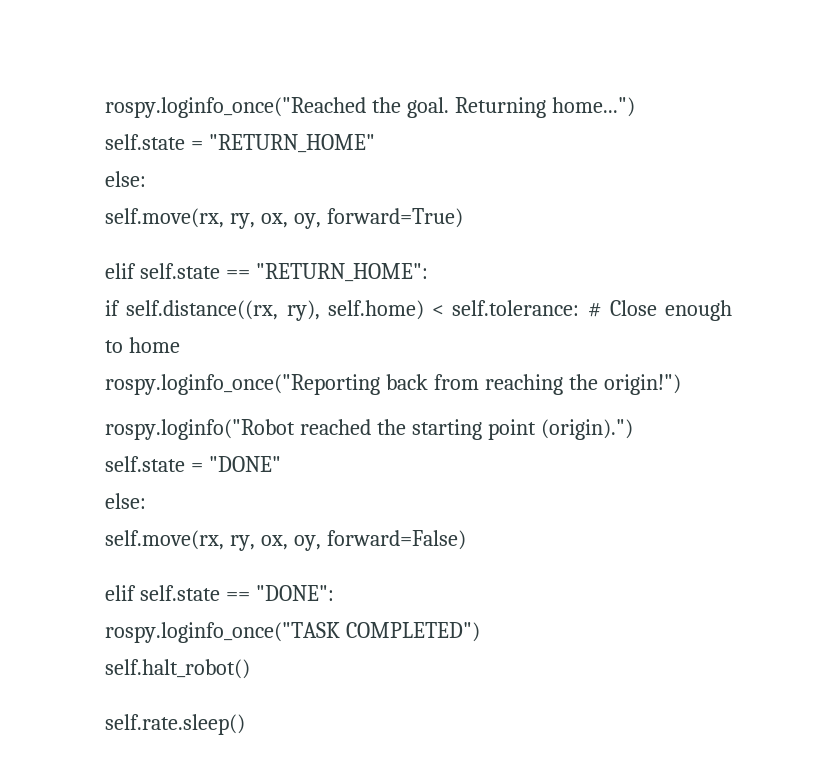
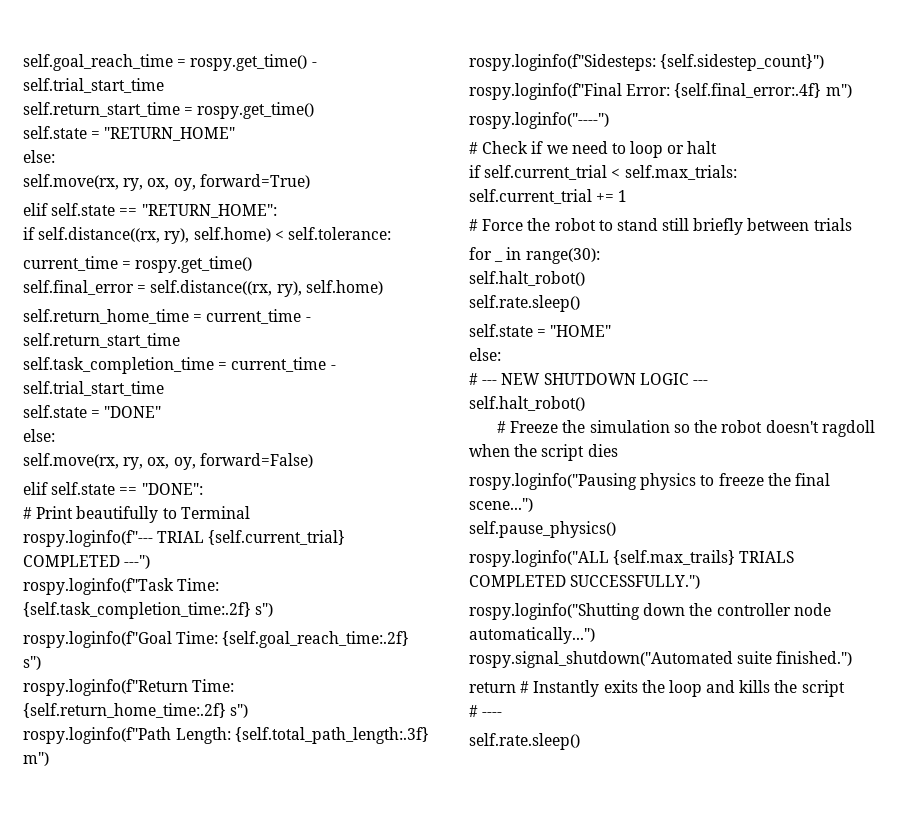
[105,97,635,118] rospy.loginfo_once("Reached the goal. Returning home...") -> [23,54,317,71] [23,78,164,93] [23,102,315,119] self.goal_reach_time = rospy.get_time() - self.trial_start_time // self.return_start_time = rospy.get_time()
[587,300,732,321] [105,337,180,353] [105,374,681,395] [105,419,633,440] # Close enough to home // rospy.loginfo_once("Reporting back from reaching the origin!") // rospy.loginfo("Robot reached the starting point (origin).") -> [23,256,253,273] [23,280,383,297] [23,309,311,324] [23,333,180,348] [23,357,336,374] [23,381,164,396] // current_time = rospy.get_time() // self.final_error = self.distance((rx, ry), self.home) // self.return_home_time = current_time - self.return_start_time // self.task_completion_time = current_time - self.trial_start_time
[105,622,480,643] [105,659,250,679] rospy.loginfo_once("TASK COMPLETED") // self.halt_robot() -> [23,506,250,523] [23,530,346,547] [23,555,151,569] [23,578,220,595] [23,602,274,619] [23,631,410,648] [23,656,41,670] [23,679,235,696] [23,703,249,718] [23,727,429,744] [23,752,49,766] [469,54,825,71] [469,83,852,100] [469,112,609,129] [469,141,718,158] [469,165,737,180] [469,189,628,204] [469,218,852,235] [469,247,492,260] [494,260,504,262] [506,247,600,264] [469,271,585,286] [469,295,580,312] [469,324,612,337] [469,348,501,361] [469,373,708,385] [469,396,585,411] [496,420,875,437] [469,444,618,461] [469,473,830,490] [469,498,533,512] [469,521,616,538] [469,550,795,567] [469,575,701,589] [469,603,831,620] [469,627,595,644] [469,651,853,668] [469,680,845,697] [469,705,503,717] # Print beautifully to Terminal // rospy.loginfo(f"--- TRIAL {self.current_trial} COMPLETED ---") // rospy.loginfo(f"Task Time: {self.task_completion_time:.2f} s") // rospy.loginfo(f"Goal Time: {self.goal_reach_time:.2f} s") // rospy.loginfo(f"Return Time: {self.return_home_time:.2f} s") // rospy.loginfo(f"Path Length: {self.total_path_length:.3f} m") // rospy.loginfo(f"Sidesteps: {self.sidestep_count}") // rospy.loginfo(f"Final Error: {self.final_error:.4f} m") // rospy.loginfo("----") // # Check if we need to loop or halt // if self.current_trial < self.max_trials: // self.current_trial += 1 // # Force the robot to stand still briefly between trials // for _ in range(30): // self.halt_robot() // self.rate.sleep() // self.state = "HOME" // else: // # --- NEW SHUTDOWN LOGIC --- // self.halt_robot() // # Freeze the simulation so the robot doesn't ragdoll when the script dies // rospy.loginfo("Pausing physics to freeze the final scene...") // self.pause_physics() // rospy.loginfo("ALL {self.max_trails} TRIALS COMPLETED SUCCESSFULLY.") // rospy.loginfo("Shutting down the controller node automatically...") // rospy.signal_shutdown("Automated suite finished.") // return # Instantly exits the loop and kills the script // # ----

